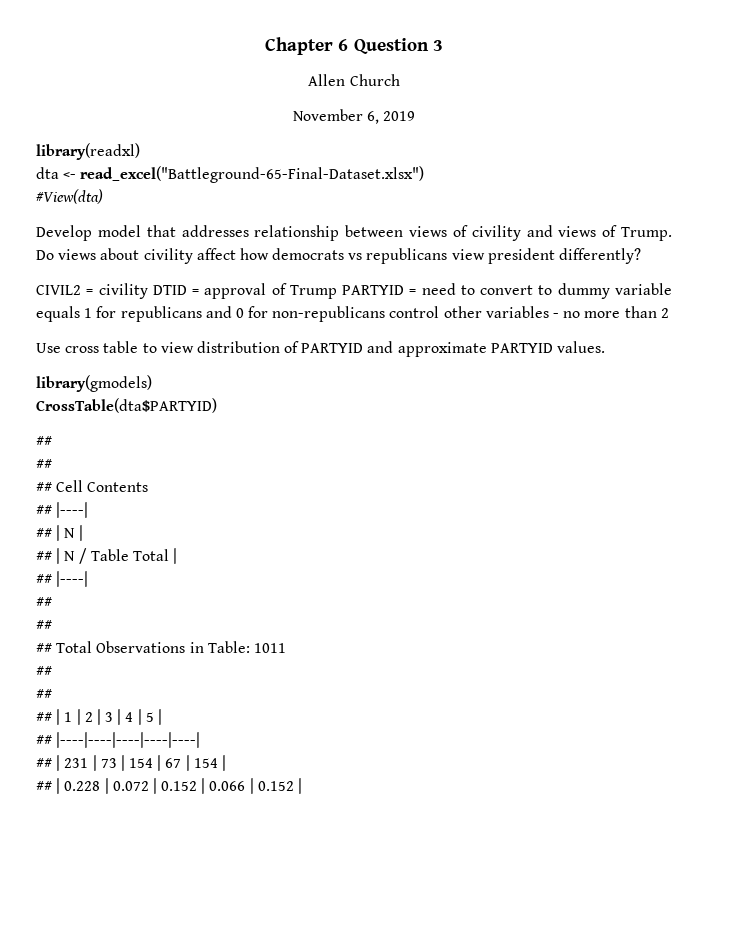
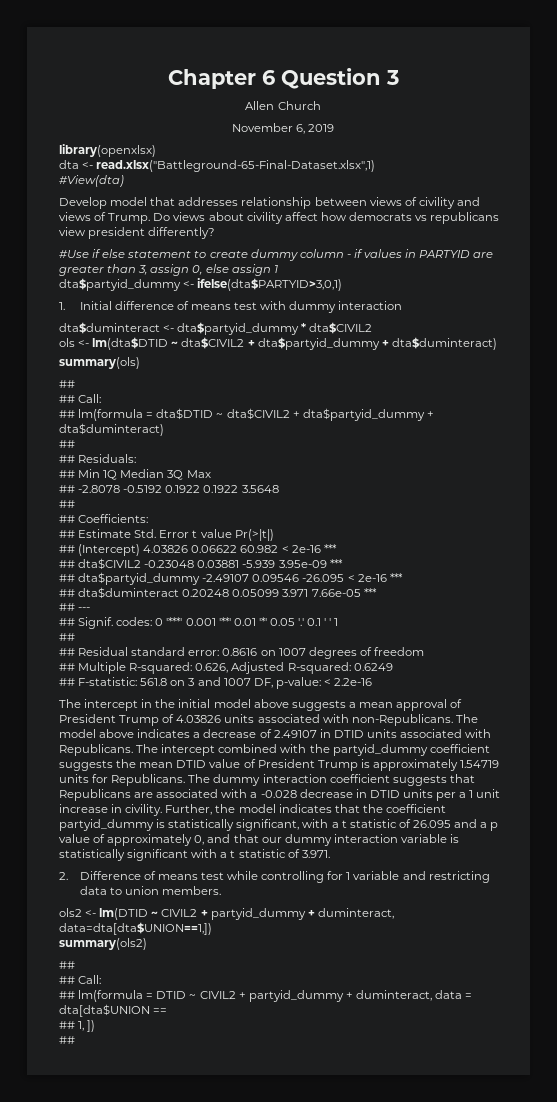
[36,143,140,160] library(readxl) -> [59,144,156,157] library(openxlsx)
[80,166,425,183] read_excel("Battleground-65-Final-Dataset.xlsx") -> [96,160,376,172] read.xlsx("Battleground-65-Final-Dataset.xlsx",1)
[36,283,672,299] [36,306,669,322] [36,341,606,357] [36,375,152,392] [36,398,217,413] [36,436,52,446] [36,459,52,469] [36,480,149,492] [36,502,89,518] [36,525,83,541] [36,548,178,564] [36,571,89,587] [36,597,52,607] [36,620,52,630] [36,641,286,653] [36,666,52,676] [36,689,52,699] [36,709,163,725] [36,732,201,748] [36,755,227,771] [36,778,303,794] CIVIL2 = civility DTID = approval of Trump PARTYID = need to convert to dummy variable equals 1 for republicans and 0 for non-republicans control other variables - no more than 2 // Use cross table to view distribution of PARTYID and approximate PARTYID values. // library(gmodels) // CrossTable(dta$PARTYID) // ## // ## // ## Cell Contents // ## |----| // ## | N | // ## | N / Table Total | // ## |----| // ## // ## // ## Total Observations in Table: 1011 // ## // ## // ## | 1 | 2 | 3 | 4 | 5 | // ## |----|----|----|----|----| // ## | 231 | 73 | 154 | 67 | 154 | // ## | 0.228 | 0.072 | 0.152 | 0.066 | 0.152 | -> [59,249,494,261] [59,264,278,276] [59,278,343,291] [59,301,403,313] [59,322,373,335] [59,337,497,350] [59,357,140,369] [59,380,75,388] [59,394,102,403] [59,408,434,421] [59,423,164,436] [59,440,75,448] [59,454,137,463] [59,469,211,480] [59,485,279,493] [59,500,75,508] [59,514,149,523] [59,529,274,541] [59,544,337,556] [59,558,343,570] [59,572,403,585] [59,587,377,599] [59,603,91,611] [59,617,339,629] [59,633,75,641] [59,647,424,659] [59,662,393,674] [59,677,373,689] [59,699,463,711] [59,714,478,726] [59,729,492,738] [59,744,490,756] [59,759,500,771] [59,774,475,786] [59,789,501,801] [59,804,446,816] [59,819,499,831] [59,834,460,846] [59,849,330,861] [59,871,490,883] [79,886,221,895] [59,908,394,920] [59,922,212,935] [59,938,147,950] [59,961,75,969] [59,975,102,984] [59,990,473,1002] [59,1004,168,1017] [59,1020,96,1032] [59,1036,75,1044] #Use if else statement to create dummy column - if values in PARTYID are greater than 3, assign 0, else assign 1 // dta$partyid_dummy <- ifelse(dta$PARTYID>3,0,1) // 1. Initial difference of means test with dummy interaction // dta$duminteract <- dta$partyid_dummy * dta$CIVIL2 // ols <- lm(dta$DTID ~ dta$CIVIL2 + dta$partyid_dummy + dta$duminteract) // summary(ols) // ## // ## Call: // ## lm(formula = dta$DTID ~ dta$CIVIL2 + dta$partyid_dummy + dta$duminteract) // ## // ## Residuals: // ## Min 1Q Median 3Q Max // ## -2.8078 -0.5192 0.1922 0.1922 3.5648 // ## // ## Coefficients: // ## Estimate Std. Error t value Pr(>|t|) // ## (Intercept) 4.03826 0.06622 60.982 < 2e-16 *** // ## dta$CIVIL2 -0.23048 0.03881 -5.939 3.95e-09 *** // ## dta$partyid_dummy -2.49107 0.09546 -26.095 < 2e-16 *** // ## dta$duminteract 0.20248 0.05099 3.971 7.66e-05 *** // ## --- // ## Signif. codes: 0 '***' 0.001 '**' 0.01 '*' 0.05 '.' 0.1 ' ' 1 // ## // ## Residual standard error: 0.8616 on 1007 degrees of freedom // ## Multiple R-squared: 0.626, Adjusted R-squared: 0.6249 // ## F-statistic: 561.8 on 3 and 1007 DF, p-value: < 2.2e-16 // The intercept in the initial model above suggests a mean approval of President Trump of 4.03826 units associated with non-Republicans. The model above indicates a decrease of 2.49107 in DTID units associated with Republicans. The intercept combined with the partyid_dummy coefficient suggests the mean DTID value of President Trump is approximately 1.54719 units for Republicans. The dummy interaction coefficient suggests that Republicans are associated with a -0.028 decrease in DTID units per a 1 unit increase in civility. Further, the model indicates that the coefficient partyid_dummy is statistically significant, with a t statistic of 26.095 and a p value of approximately 0, and that our dummy interaction variable is statistically significant with a t statistic of 3.971. // 2. Difference of means test while controlling for 1 variable and restricting data to union members. // ols2 <- lm(DTID ~ CIVIL2 + partyid_dummy + duminteract, data=dta[dta$UNION==1,]) // summary(ols2) // ## // ## Call: // ## lm(formula = DTID ~ CIVIL2 + partyid_dummy + duminteract, data = dta[dta$UNION == // ## 1, ]) // ##

